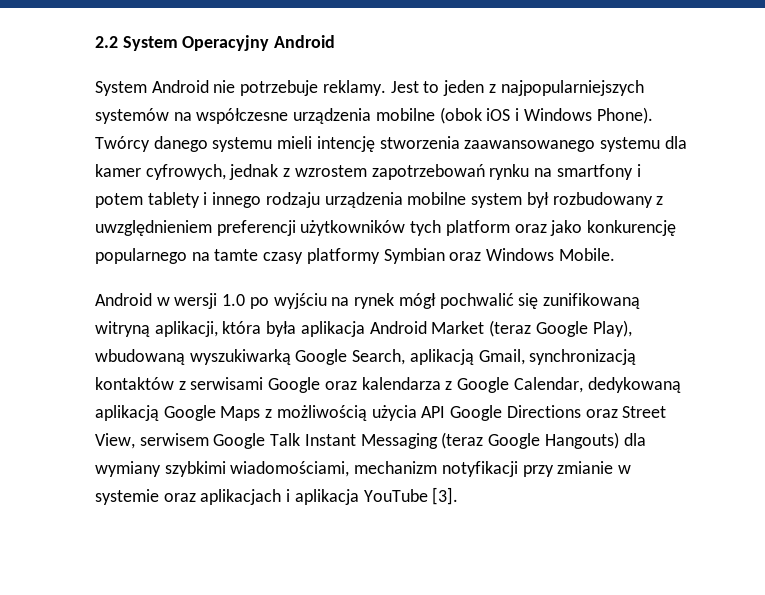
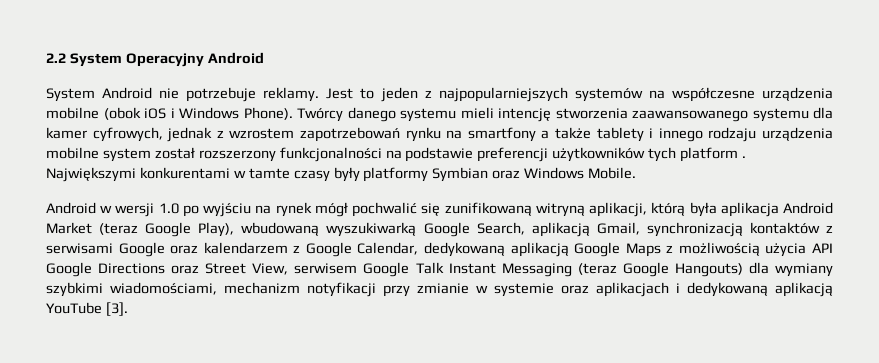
[636,164,641,177] [95,193,143,208] i potem -> [541,127,592,139] a także
[526,192,664,208] [95,220,677,236] [95,248,210,264] był rozbudowany z uwzględnieniem preferencji użytkowników tych platform oraz jako konkurencję popularnego na -> [154,147,747,162] [46,167,246,182] został rozszerzony funkcjonalności na podstawie preferencji użytkowników tych platform . Największymi konkurentami w
(304, 258) none -> [333,167,360,182] były
[222,321,262,334] która -> [651,202,686,216] którą
[361,377,441,390] kalendarza -> [203,242,288,254] kalendarzem
[294,489,359,505] aplikacja -> [687,282,833,297] dedykowaną aplikacją

